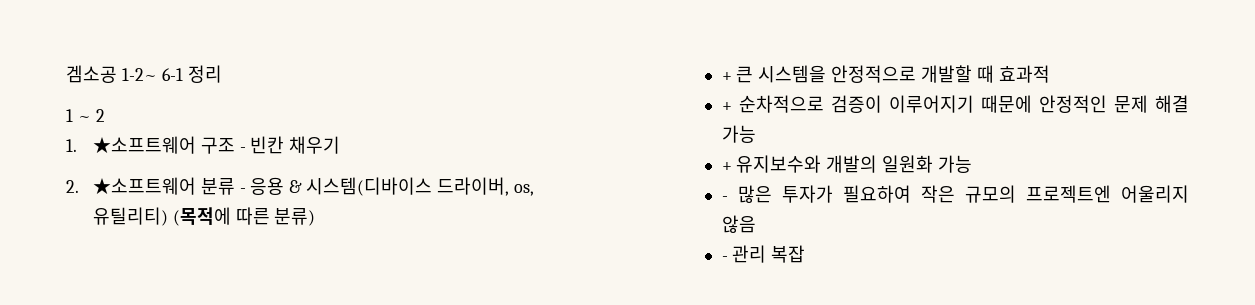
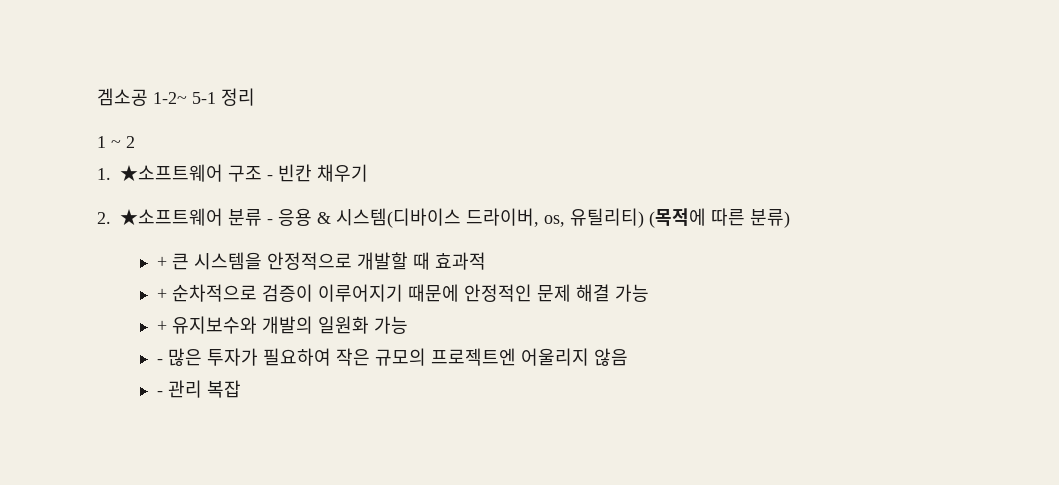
[161,68,183,81] 6-1 -> [192,92,216,104] 5-1

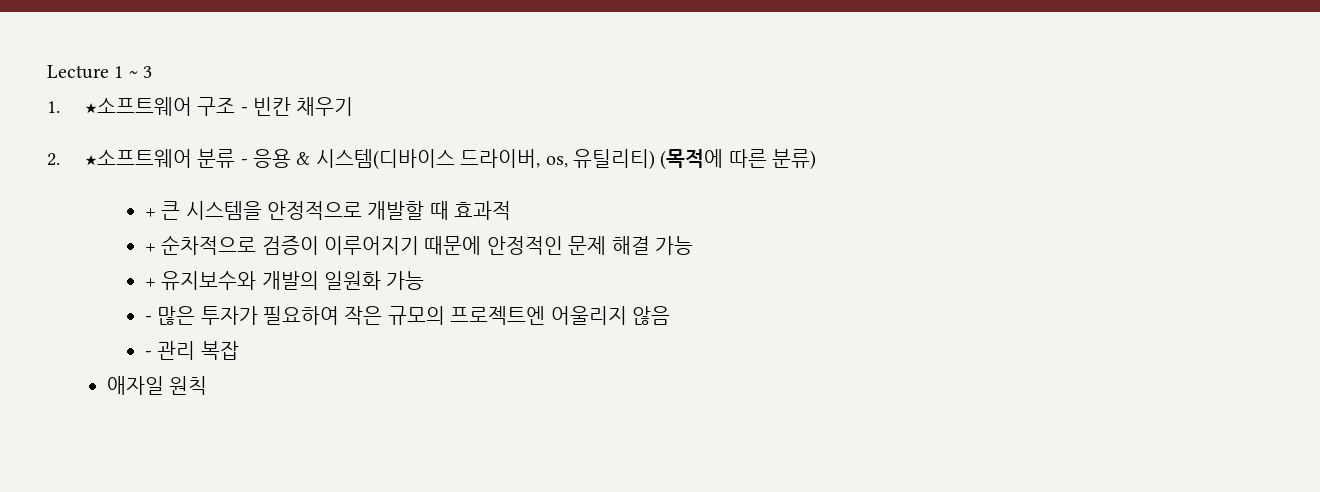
[97,88,255,106] 겜소공 1-2~ 5-1 정리 // -> [47,65,109,79] Lecture
[126,136,135,148] 2 -> [143,66,153,78] 3
(241, 389) none -> [106,376,208,395] // 애자일 원칙

